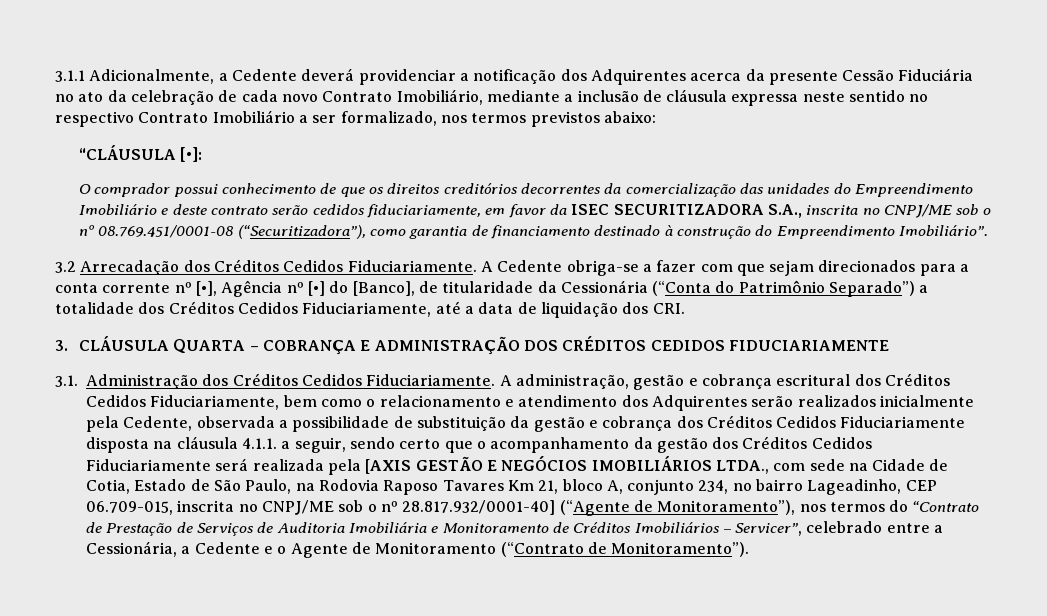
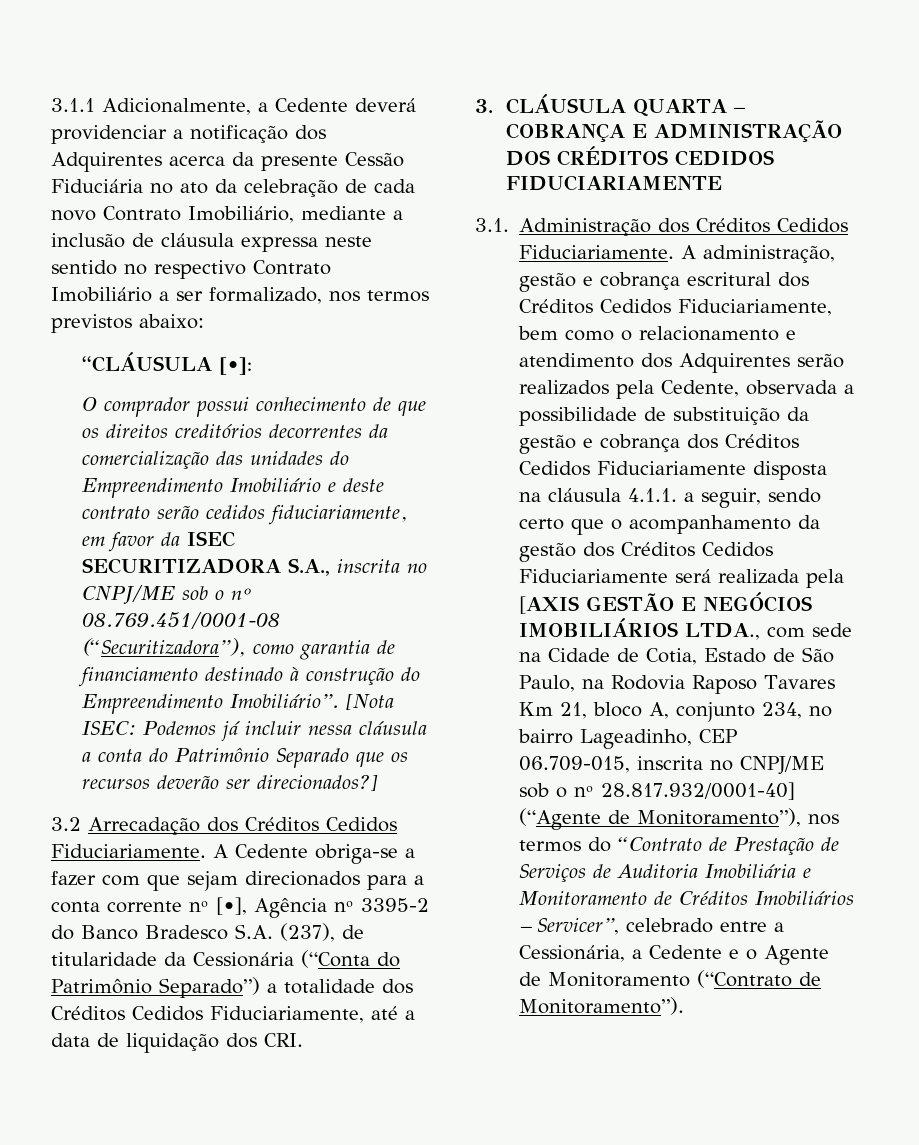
(988, 230) none -> [345,693,394,710] [81,721,427,741] [81,748,408,768] [81,774,378,791] [Nota ISEC: Podemos já incluir nessa cláusula a conta do Patrimônio Separado que os recursos deverão ser direcionados?]
[307,281,415,296] [•] do [Banco], -> [361,898,429,912] [51,923,335,942] 3395-2 do Banco Bradesco S.A. (237),
[879,395,974,407] inicialmente -> (610, 387) none

